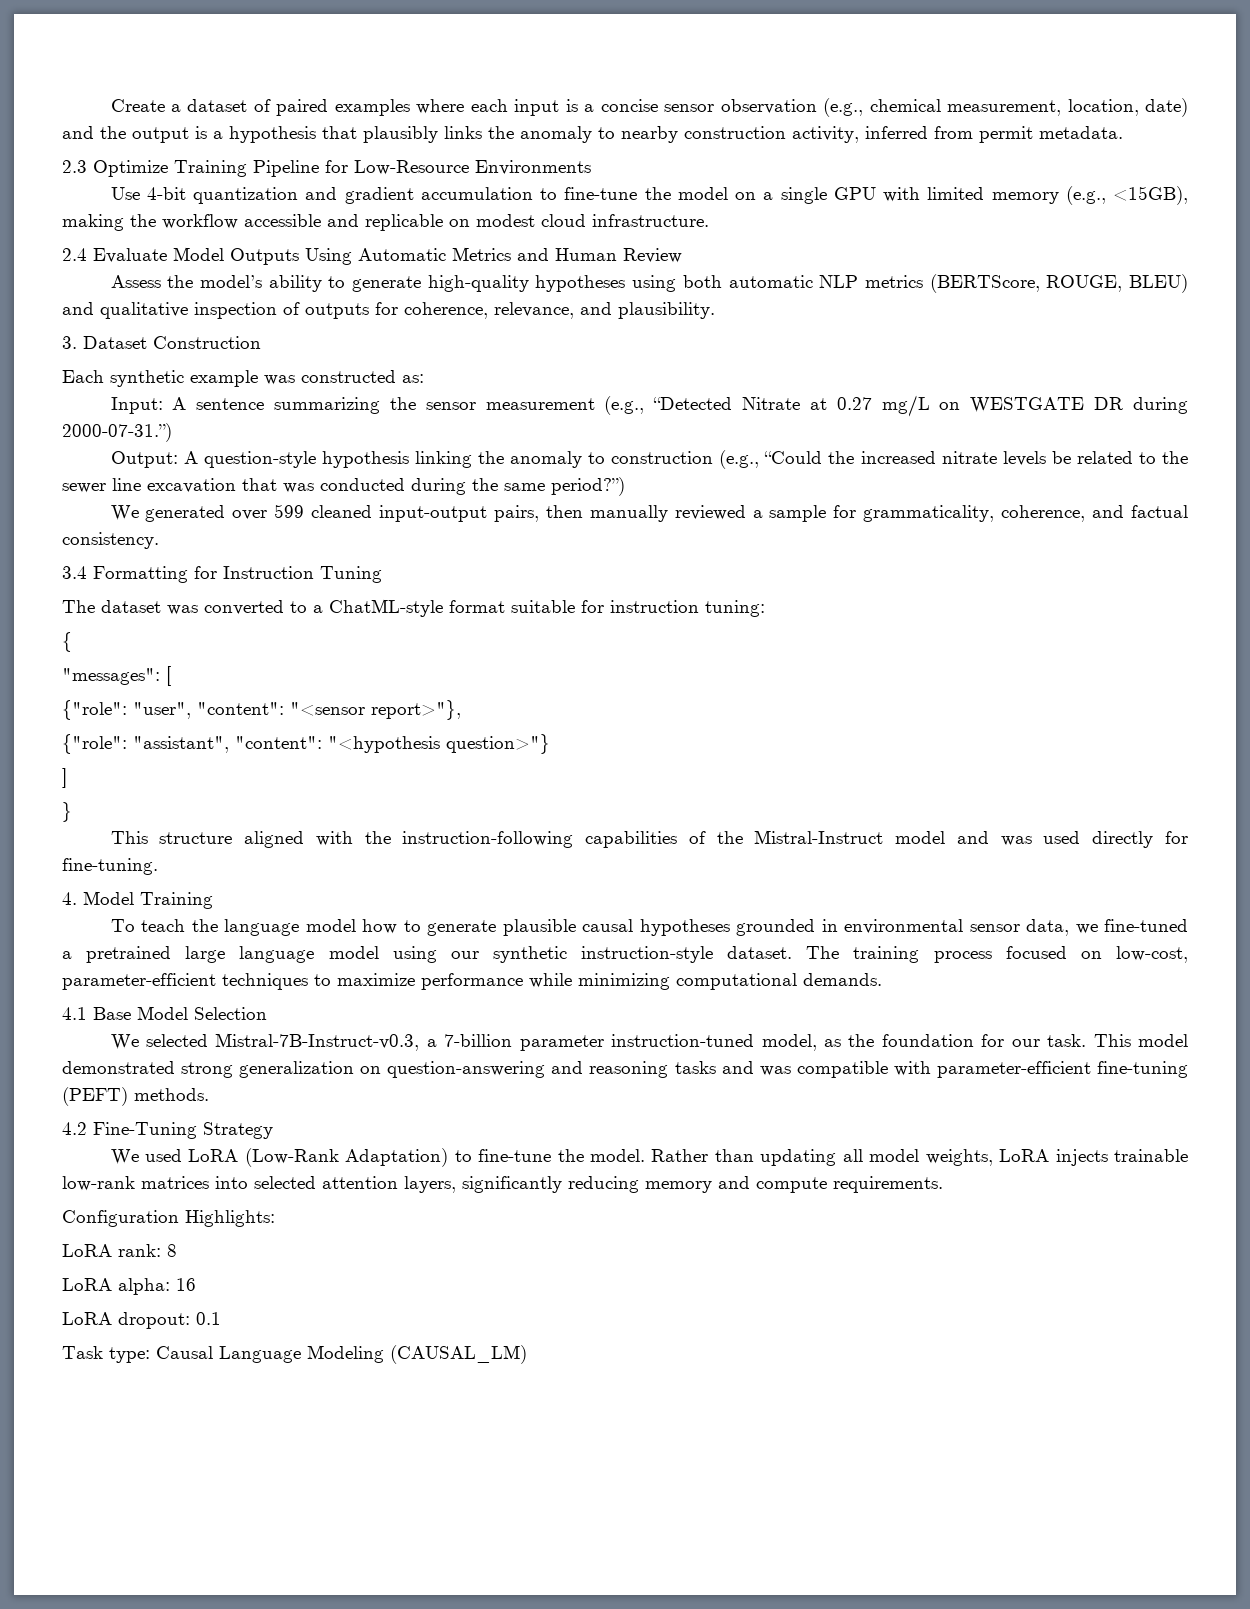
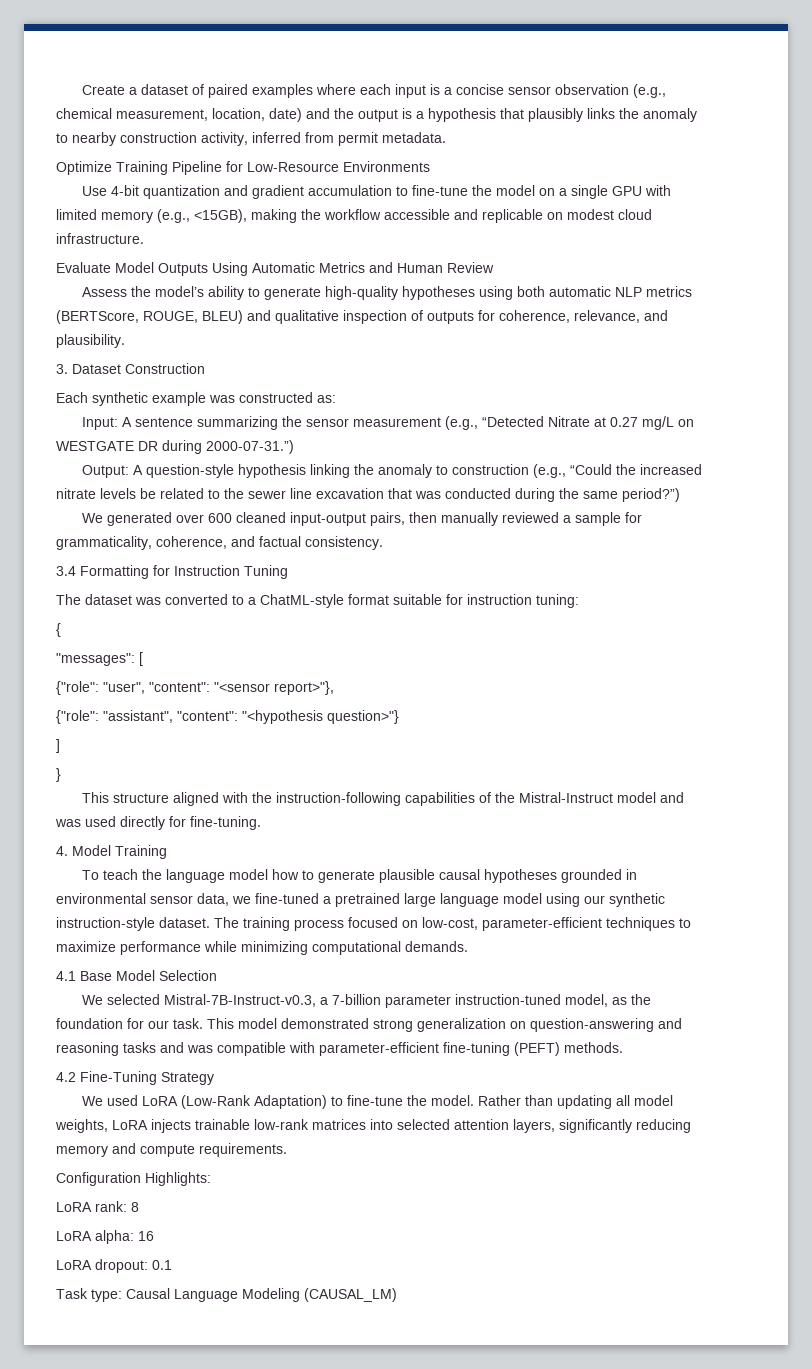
[62,160,87,173] 2.3 -> (446, 137) none
[62,248,87,261] 2.4 -> (144, 238) none
[274,504,305,518] 599 -> [208,513,233,523] 600

